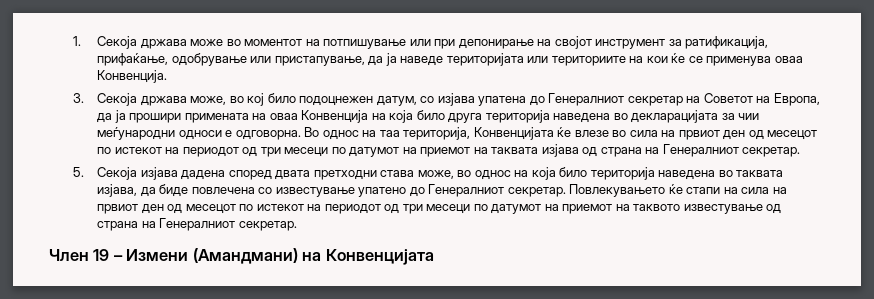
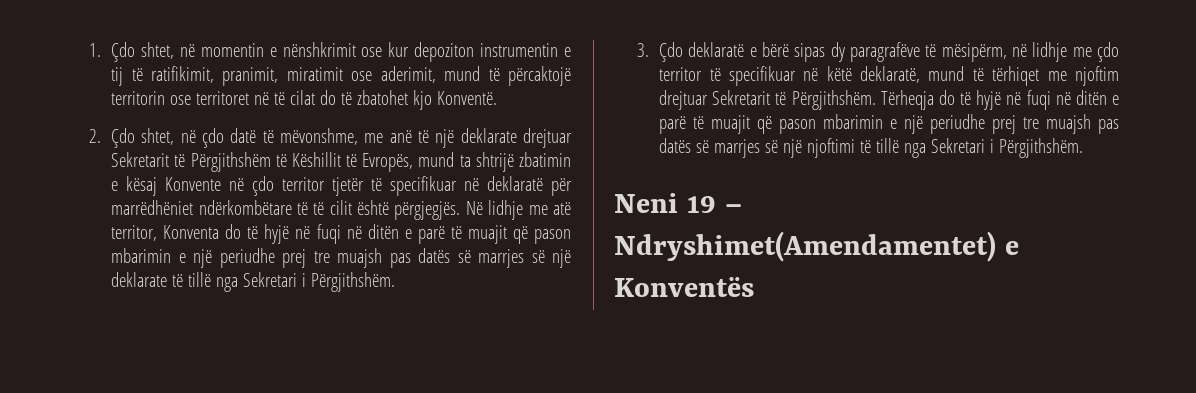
[97,36,769,49] [97,53,803,66] [97,70,168,83] [73,93,820,106] [97,110,760,123] [97,127,818,140] [97,144,801,157] [73,167,784,180] [97,184,787,197] [97,204,782,214] [97,218,297,231] [49,248,434,265] Секоја држава може во моментот на потпишување или при депонирање на својот инструмент за ратификација, прифаќање, одобрување или пристапување, да ја наведе територијата или териториите на кои ќе се применува оваа Конвенција. // 3. Секоја држава може, во кој било подоцнежен датум, со изјава упатена до Генералниот секретар на Советот на Европа, да ја прошири примената на оваа Конвенција на која било друга територија наведена во декларацијата за чии меѓународни односи е одговорна. Во однос на таа територија, Конвенцијата ќе влезе во сила на првиот ден од месецот по истекот на периодот од три месеци по датумот на приемот на таквата изјава од страна на Генералниот секретар. // 5. Секоја изјава дадена според двата претходни става може, во однос на која било територија наведена во таквата изјава, да биде повлечена со известување упатено до Генералниот секретар. Повлекувањето ќе стапи на сила на првиот ден од месецот по истекот на периодот од три месеци по датумот на приемот на таквото известување од страна на Генералниот секретар. // Член 19 – Измени (Амандмани) на Конвенцијата -> [111,42,571,62] [111,66,571,86] [111,90,498,110] [88,128,573,148] [111,152,571,172] [111,176,572,196] [111,200,571,220] [111,224,572,244] [111,248,571,268] [111,272,396,292] [636,42,1119,62] [659,66,1119,86] [659,90,1119,110] [659,114,1119,134] [659,138,1084,158] [614,193,742,213] [614,231,1019,262] [614,277,754,297] Çdo shtet, në momentin e nënshkrimit ose kur depoziton instrumentin e tij të ratifikimit, pranimit, miratimit ose aderimit, mund të përcaktojë territorin ose territoret në të cilat do të zbatohet kjo Konventë. // 2. Çdo shtet, në çdo datë të mëvonshme, me anë të një deklarate drejtuar Sekretarit të Përgjithshëm të Këshillit të Evropës, mund ta shtrijë zbatimin e kësaj Konvente në çdo territor tjetër të specifikuar në deklaratë për marrëdhëniet ndërkombëtare të të cilit është përgjegjës. Në lidhje me atë territor, Konventa do të hyjë në fuqi në ditën e parë të muajit që pason mbarimin e një periudhe prej tre muajsh pas datës së marrjes së një deklarate të tillë nga Sekretari i Përgjithshëm. // 3. Çdo deklaratë e bërë sipas dy paragrafëve të mësipërm, në lidhje me çdo territor të specifikuar në këtë deklaratë, mund të tërhiqet me njoftim drejtuar Sekretarit të Përgjithshëm. Tërheqja do të hyjë në fuqi në ditën e parë të muajit që pason mbarimin e një periudhe prej tre muajsh pas datës së marrjes së një njoftimi të tillë nga Sekretari i Përgjithshëm. // Neni 19 – Ndryshimet(Amendamentet) e Konventës

